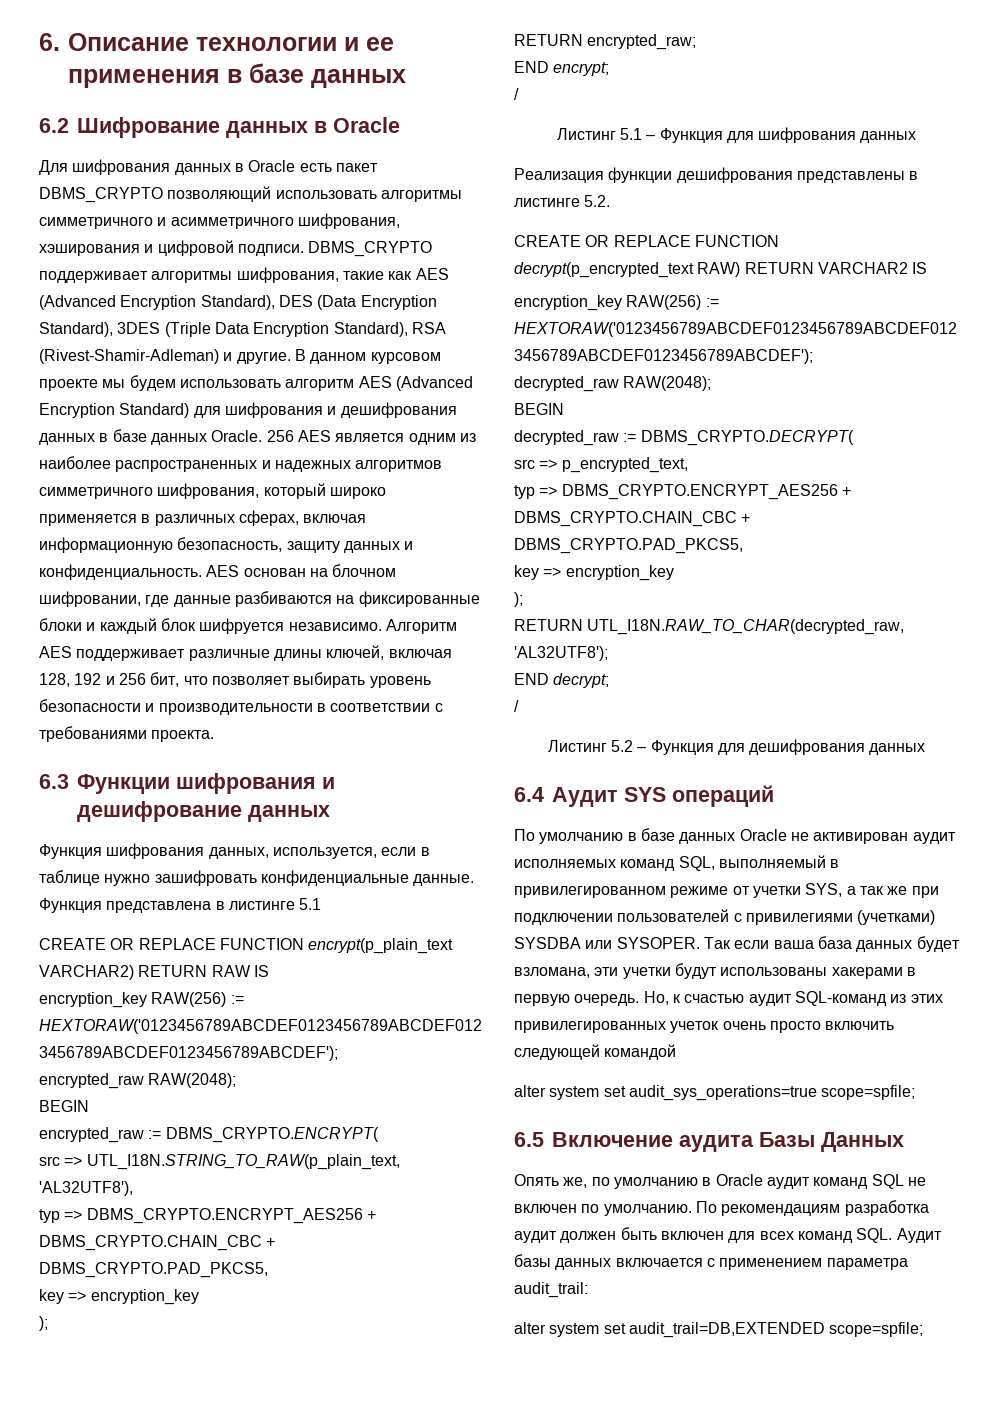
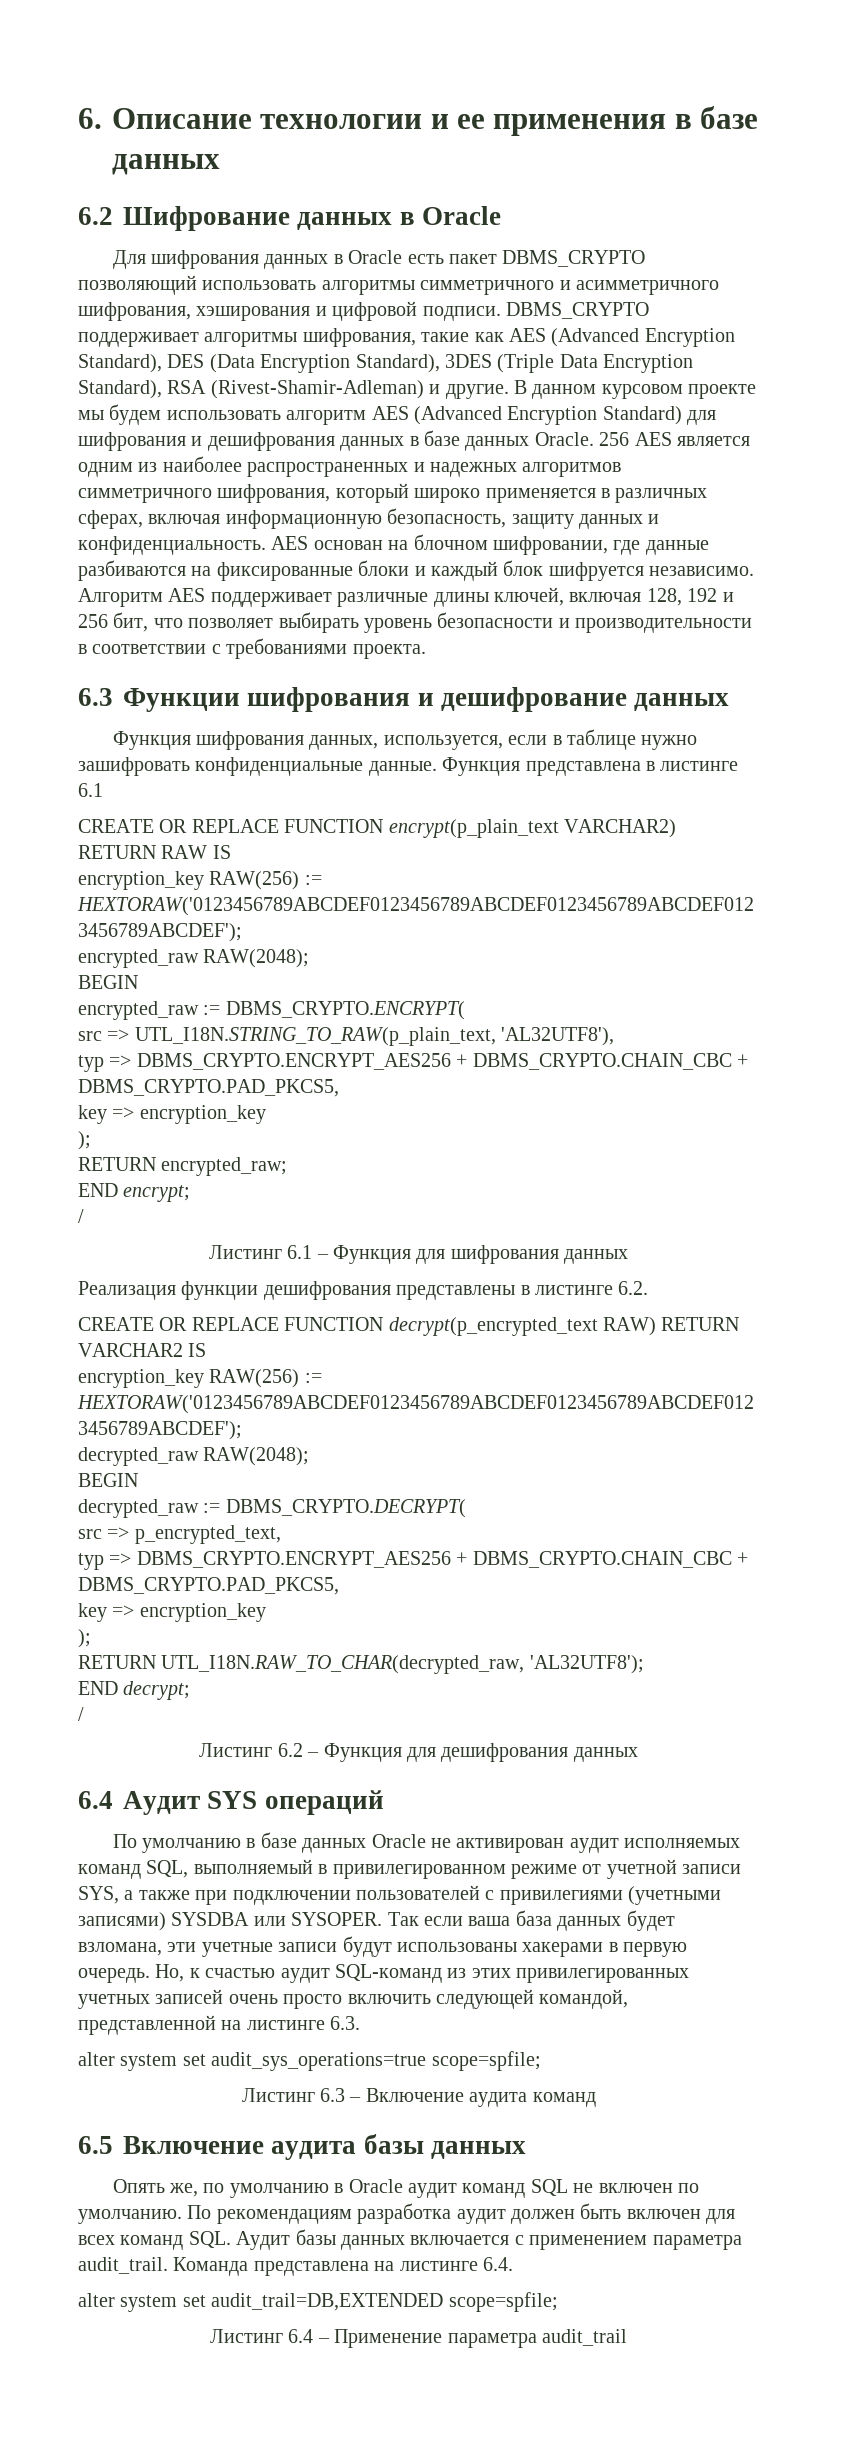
[299,898,322,910] 5.1 -> [78,783,103,797] 6.1
[619,128,642,140] 5.1 -> [287,1245,313,1259] 6.1
[584,195,611,207] 5.2. -> [618,1281,649,1295] 6.2.
[610,740,633,752] 5.2 -> [277,1743,303,1757] 6.2
[752,883,908,898] учетки SYS, а так же -> [606,1859,742,1879] [78,1886,190,1904] учетной записи SYS, а также
[857,910,936,925] (учетками) -> [628,1886,722,1905] [78,1912,166,1931] (учетными записями)
[622,967,671,979] учетки -> [201,1942,338,1957] учетные записи
[670,1021,720,1033] учеток -> [78,1989,224,2009] учетных записей
[604,1044,677,1060] командой -> [539,1989,629,2009] [78,2015,361,2035] командой, представленной на листинге 6.3.
(916, 1092) none -> [241,2088,596,2107] // Листинг 6.3 – Включение аудита команд
[759,1132,904,1152] Базы Данных -> [363,2134,526,2159] базы данных
[514,1282,588,1298] audit_trail: -> [78,2257,513,2276] audit_trail. Команда представлена на листинге 6.4.
(924, 1329) none -> [210,2329,627,2348] // Листинг 6.4 – Применение параметра audit_trail

